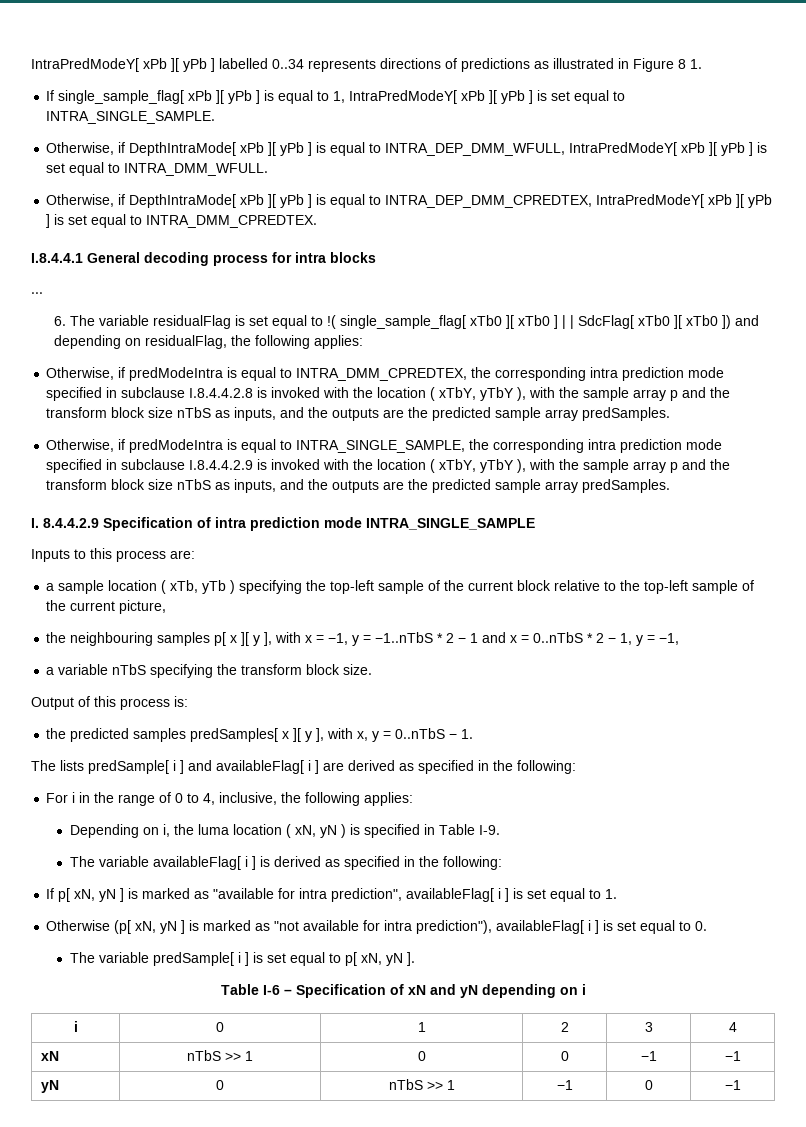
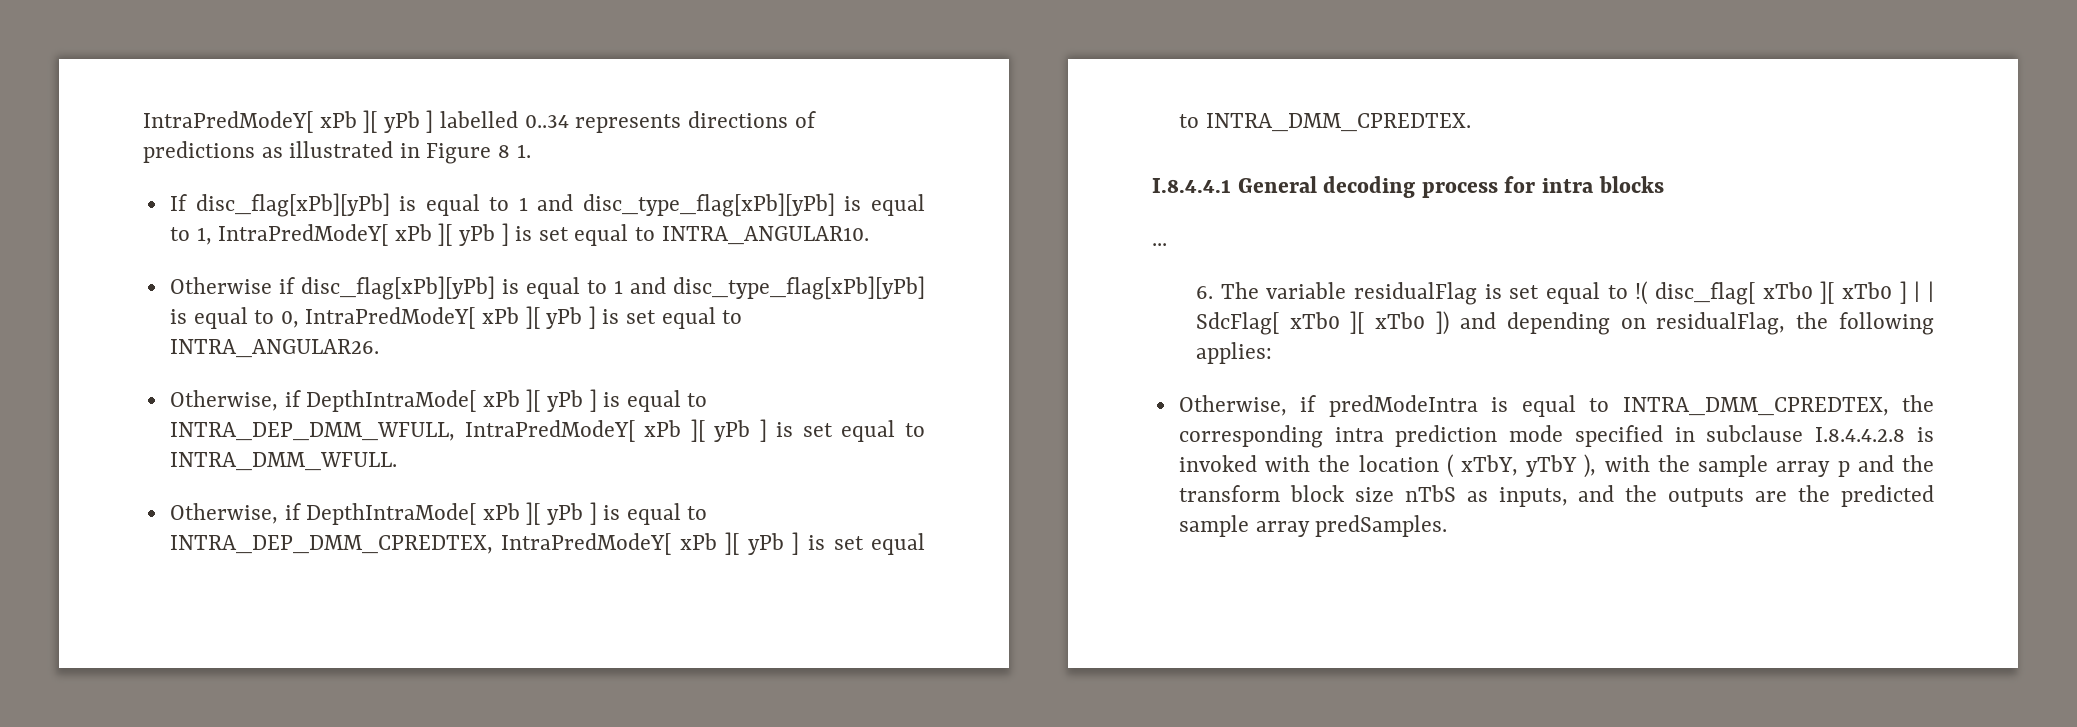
[58,90,261,104] single_sample_flag[ xPb ][ yPb ] -> [195,193,835,217] disc_flag[xPb][yPb] is equal to 1 and disc_type_flag[xPb][yPb]
[46,111,216,124] INTRA_SINGLE_SAMPLE. -> [661,226,869,245] [169,276,925,300] [169,306,743,329] [169,339,379,358] INTRA_ANGULAR10. // Otherwise if disc_flag[xPb][yPb] is equal to 1 and disc_type_flag[xPb][yPb] is equal to 0, IntraPredModeY[ xPb ][ yPb ] is set equal to INTRA_ANGULAR26.
[340,315,467,329] single_sample_flag[ -> [1654,282,1755,305] disc_flag[
[46,439,723,453] [46,459,731,473] [46,479,671,493] [31,517,535,531] [31,548,195,562] [46,580,755,594] [46,600,167,614] [46,632,680,646] [46,664,373,678] [31,696,188,710] [46,728,474,742] [31,760,576,774] [46,792,414,806] [69,824,500,838] [69,856,502,870] [46,888,618,902] [46,920,708,934] [69,952,415,966] [220,984,586,998] [73,1021,78,1032] [216,1022,224,1032] [417,1022,426,1032] [560,1022,569,1032] [644,1022,653,1032] [728,1022,737,1032] [40,1051,59,1061] [187,1050,253,1061] [417,1051,426,1061] [560,1051,569,1061] [640,1051,657,1061] [724,1051,741,1061] [40,1080,59,1093] [216,1080,224,1090] [388,1079,455,1090] [556,1080,573,1090] [644,1080,653,1090] [724,1080,741,1090] // Otherwise, if predModeIntra is equal to INTRA_SINGLE_SAMPLE, the corresponding intra prediction mode specified in subclause I.8.4.4.2.9 is invoked with the location ( xTbY, yTbY ), with the sample array p and the transform block size nTbS as inputs, and the outputs are the predicted sample array predSamples. // I. 8.4.4.2.9 Specification of intra prediction mode INTRA_SINGLE_SAMPLE // Inputs to this process are: // a sample location ( xTb, yTb ) specifying the top-left sample of the current block relative to the top-left sample of the current picture, // the neighbouring samples p[ x ][ y ], with x = −1, y = −1..nTbS * 2 − 1 and x = 0..nTbS * 2 − 1, y = −1, // a variable nTbS specifying the transform block size. // Output of this process is: // the predicted samples predSamples[ x ][ y ], with x, y = 0..nTbS − 1. // The lists predSample[ i ] and availableFlag[ i ] are derived as specified in the following: // For i in the range of 0 to 4, inclusive, the following applies: // Depending on i, the luma location ( xN, yN ) is specified in Table I-9. // The variable availableFlag[ i ] is derived as specified in the following: // If p[ xN, yN ] is marked as "available for intra prediction", availableFlag[ i ] is set equal to 1. // Otherwise (p[ xN, yN ] is marked as "not available for intra prediction"), availableFlag[ i ] is set equal to 0. // The variable predSample[ i ] is set equal to p[ xN, yN ]. // Table I-6 – Specification of xN and yN depending on i // i | 0 | 1 | 2 | 3 | 4 // xN | nTbS >> 1 | 0 | 0 | −1 | −1 // yN | 0 | nTbS >> 1 | −1 | 0 | −1 -> (1448, 526) none

